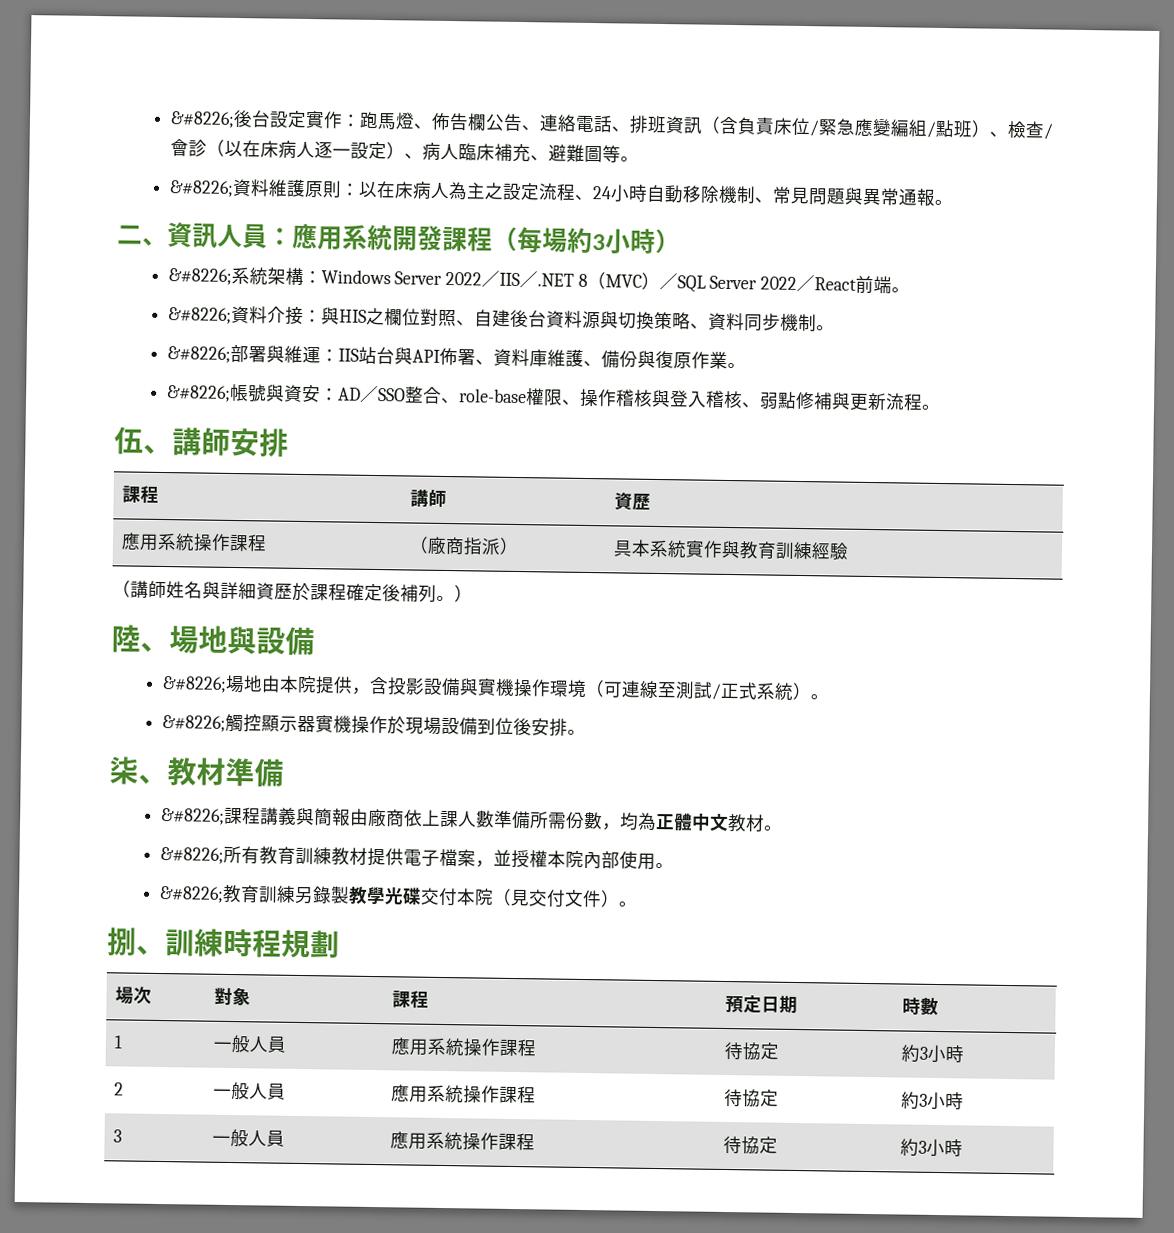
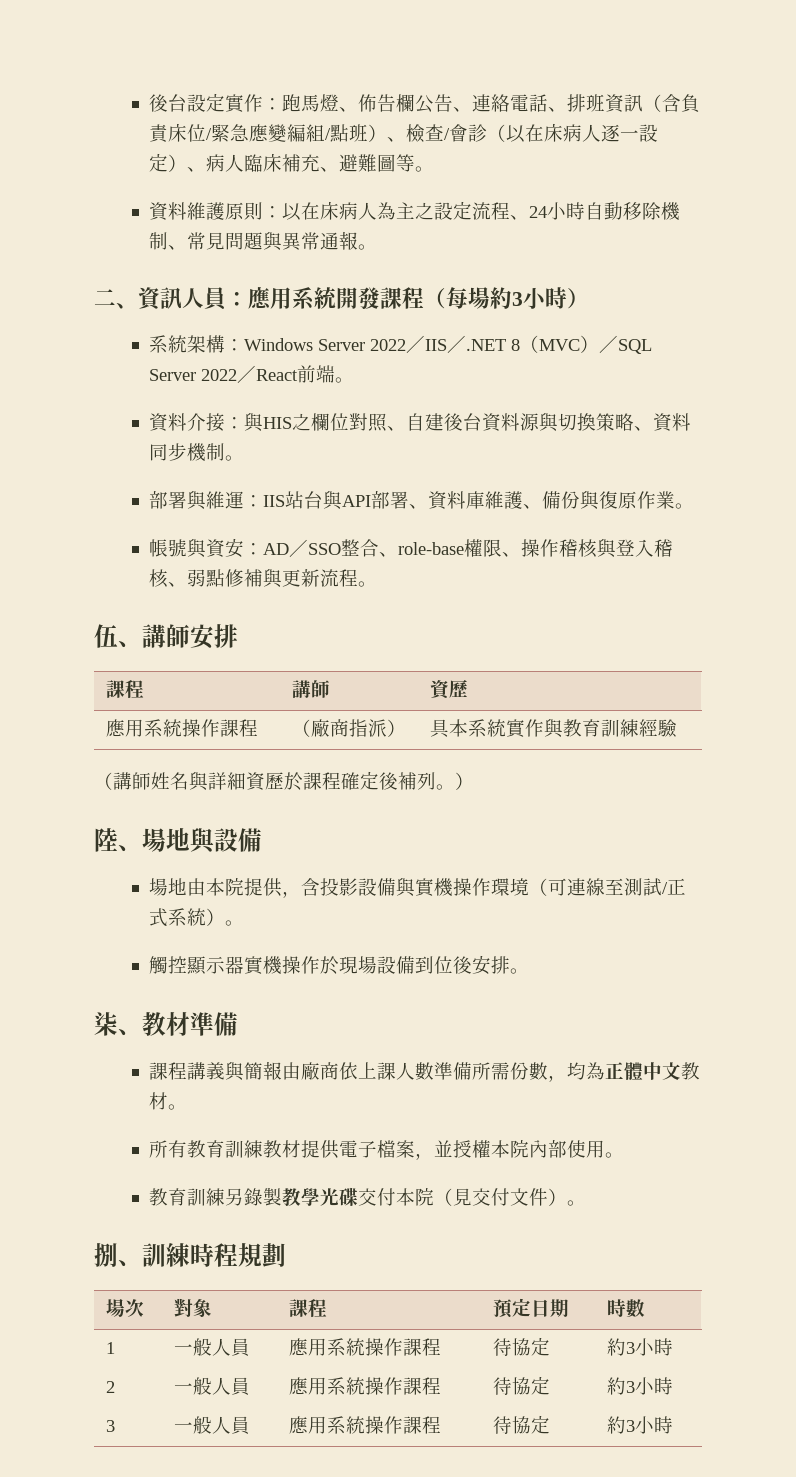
[169,111,235,128] &#8226; -> (148, 103) none
[168,180,234,197] &#8226; -> (434, 169) none
[167,268,232,285] &#8226; -> (589, 298) none
[167,307,232,324] &#8226; -> (354, 380) none
[166,346,231,363] &#8226; -> (244, 458) none
[438,347,458,366] 佈 -> [370,491,390,509] 部
[166,385,231,402] &#8226; -> (694, 506) none
[161,675,227,693] &#8226; -> (262, 840) none
[161,714,226,732] &#8226; -> (244, 923) none
[160,807,225,825] &#8226; -> (238, 1024) none
[159,846,224,864] &#8226; -> (187, 1107) none
[158,885,224,903] &#8226; -> (624, 1155) none

